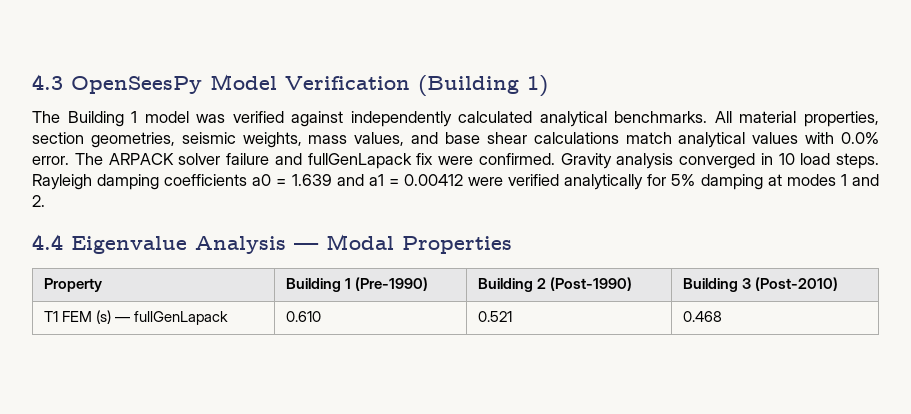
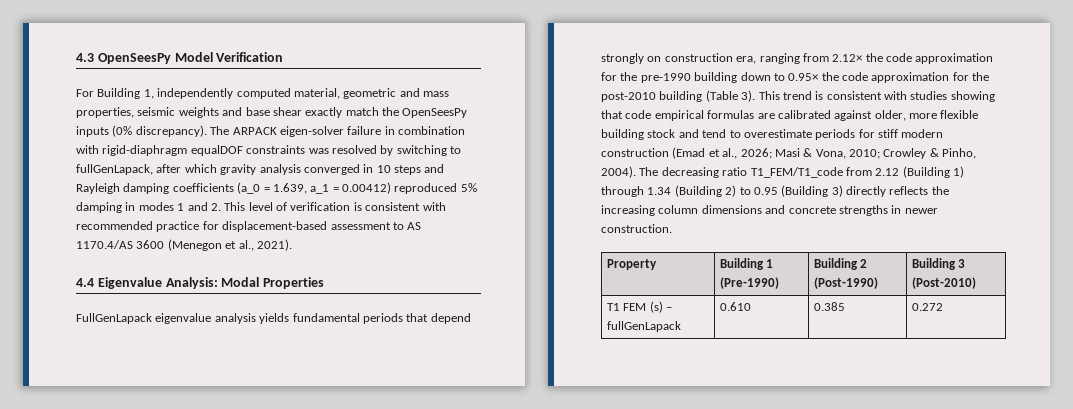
[418,75,548,97] [32,111,880,127] [32,132,879,148] [32,153,612,169] (Building 1) // The Building 1 model was verified against independently calculated analytical benchmarks. All material properties, section geometries, seismic weights, mass values, and base shear calculations match analytical values with 0.0% error. The ARPACK solver failure and fullGenLapack fix were confirmed. Gravity -> [76,88,449,99] [76,107,468,118] [76,125,465,137] [76,145,461,156] [76,164,257,175] // For Building 1, independently computed material, geometric and mass properties, seismic weights and base shear exactly match the OpenSeesPy inputs (0% discrepancy). The ARPACK eigen-solver failure in combination with rigid-diaphragm equalDOF constraints was resolved by switching to fullGenLapack, after which gravity
[800,153,879,169] load steps. -> [394,164,445,175] steps and
[252,174,667,190] a0 = 1.639 and a1 = 0.00412 were verified analytically for -> [237,182,458,194] (a_0 = 1.639, a_1 = 0.00412) reproduced
[767,174,782,186] at -> [125,202,136,211] in
(45, 201) none -> [224,202,446,211] [76,221,422,232] [76,239,292,251] This level of verification is consistent with recommended practice for displacement-based assessment to AS 1170.4/AS 3600 (Menegon et al., 2021).
[195,236,319,254] Analysis — -> [165,277,218,289] Analysis:
(512, 245) none -> [76,313,471,324] [601,53,994,64] [601,72,990,83] [601,90,995,102] [601,110,979,121] [601,129,944,140] [601,147,977,159] [601,166,964,178] [601,185,949,197] [601,205,938,216] [601,224,672,233] // FullGenLapack eigenvalue analysis yields fundamental periods that depend strongly on construction era, ranging from 2.12× the code approximation for the pre-1990 building down to 0.95× the code approximation for the post-2010 building (Table 3). This trend is consistent with studies showing that code empirical formulas are calibrated against older, more flexible building stock and tend to overestimate periods for stiff modern construction (Emad et al., 2026; Masi & Vona, 2010; Crowley & Pinho, 2004). The decreasing ratio T1_FEM/T1_code from 2.12 (Building 1) through 1.34 (Building 2) to 0.95 (Building 3) directly reflects the increasing column dimensions and concrete strengths in newer construction.
[115,317,131,322] — -> [666,307,673,311] –
[477,311,512,322] [682,311,722,322] 0.521 | 0.468 -> [813,302,845,311] [911,303,943,311] 0.385 | 0.272

